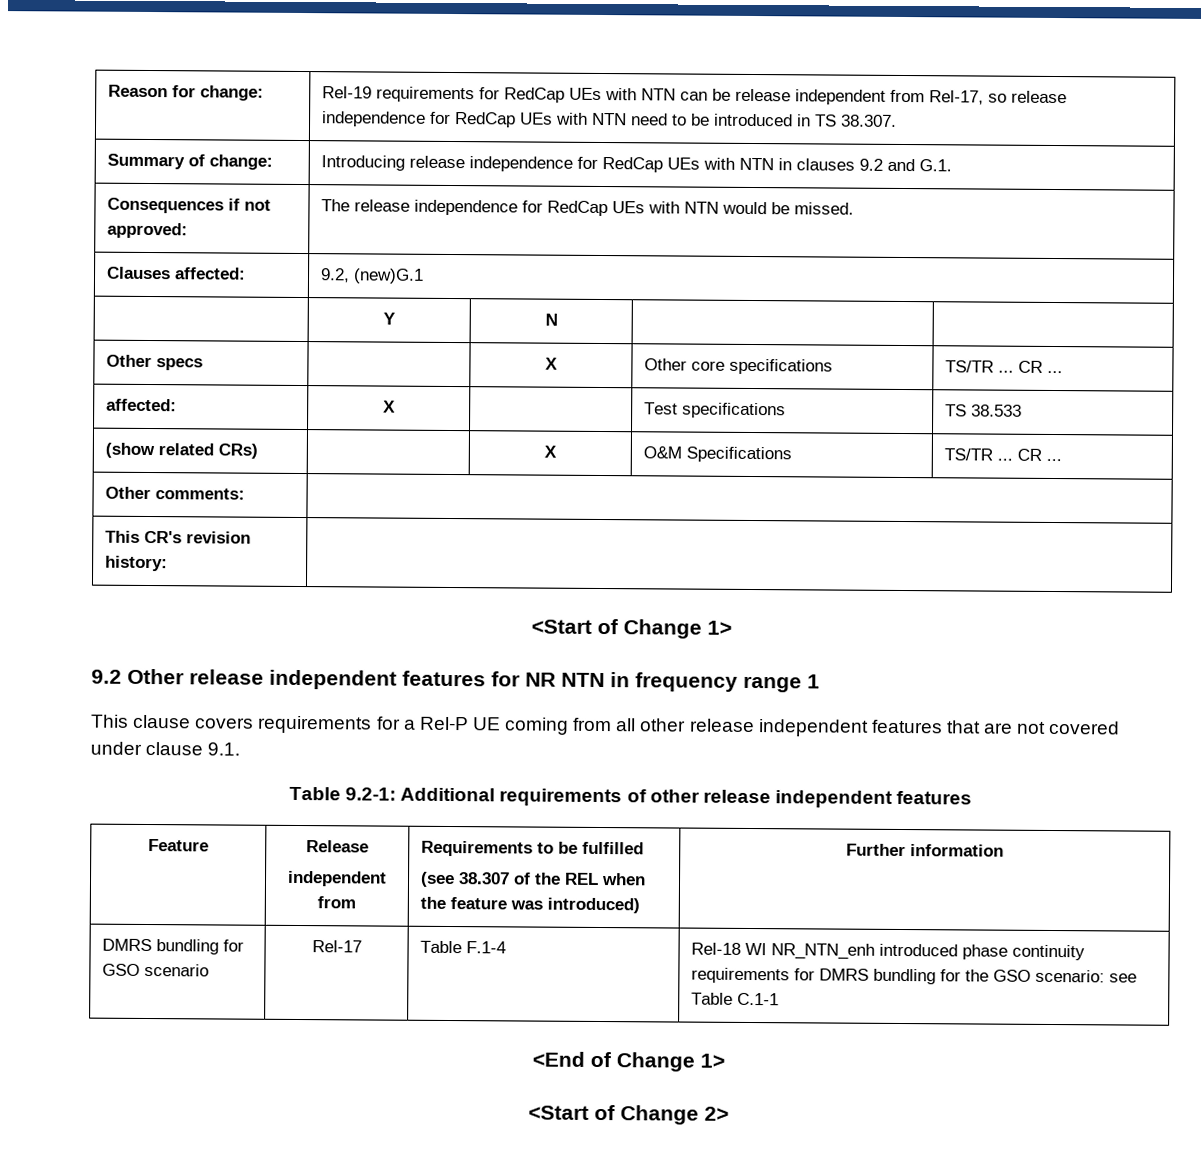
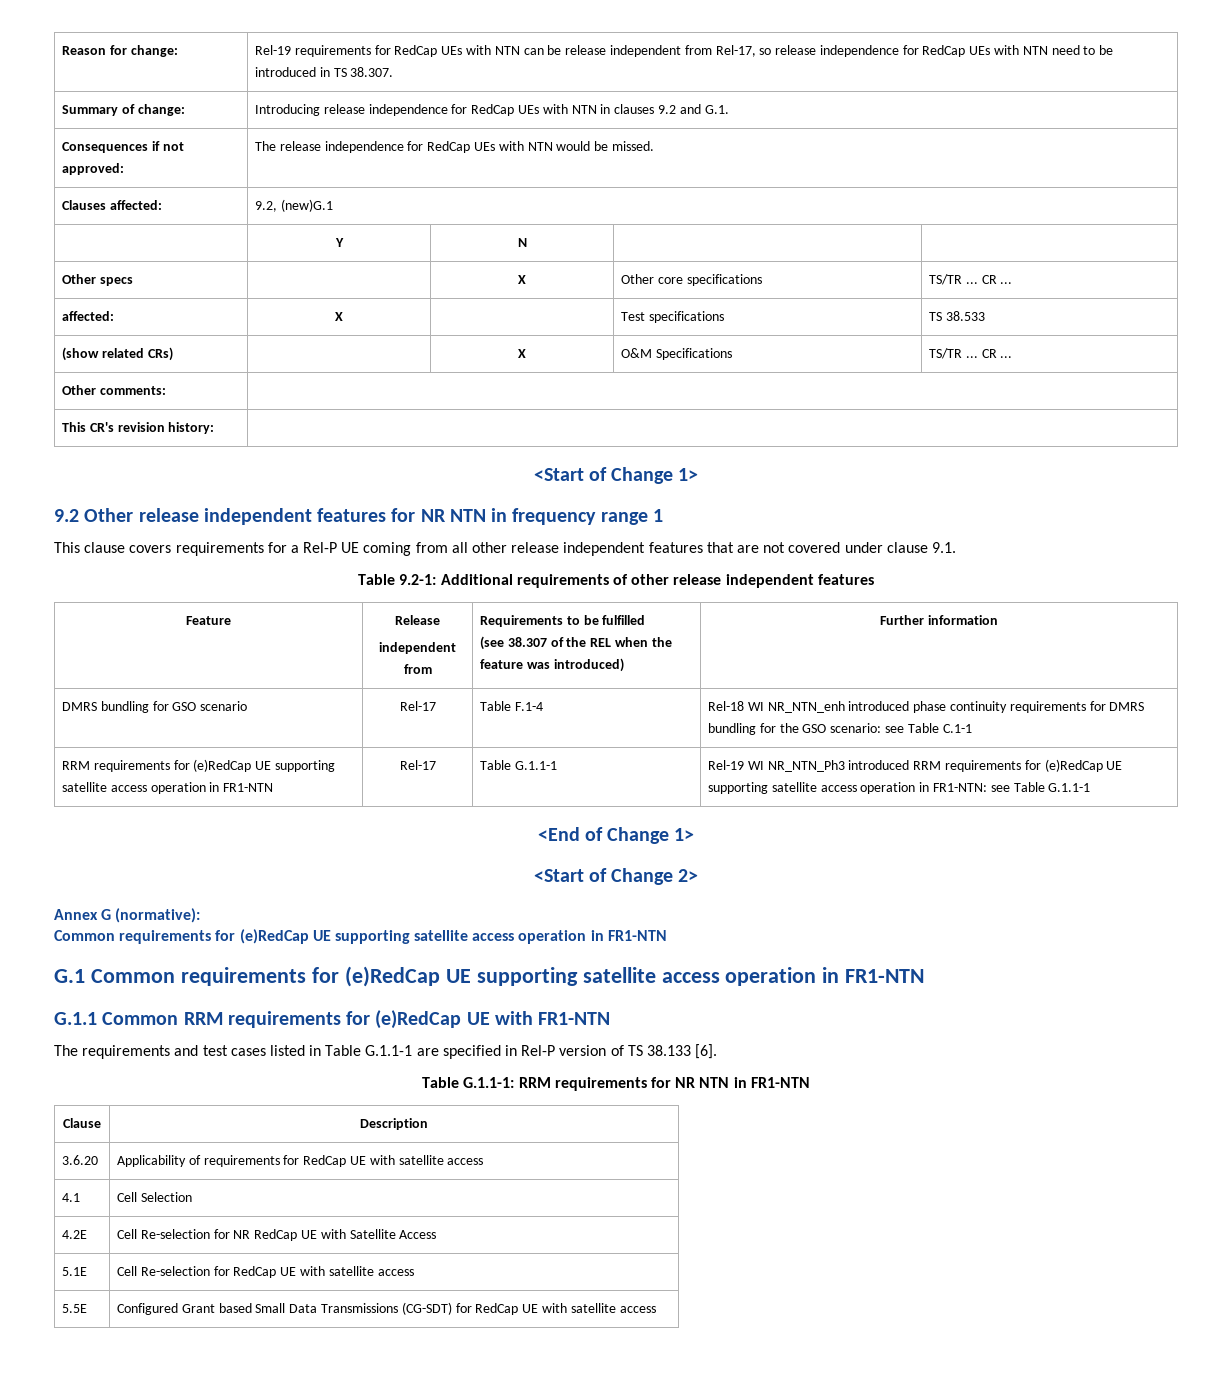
(780, 999) none -> [62,759,336,772] [62,782,274,794] [399,760,436,770] [480,760,557,770] [708,759,1123,772] [708,782,1091,794] // RRM requirements for (e)RedCap UE supporting satellite access operation in FR1-NTN | Rel-17 | Table G.1.1-1 | Rel-19 WI NR_NTN_Ph3 introduced RRM requirements for (e)RedCap UE supporting satellite access operation in FR1-NTN: see Table G.1.1-1
(729, 1113) none -> [54,908,201,923] [54,929,667,944] [54,966,925,987] [54,1010,611,1029] [54,1044,718,1059] [422,1077,810,1091] [63,1118,101,1128] [360,1118,428,1130] [62,1155,99,1165] [117,1155,484,1167] [62,1193,81,1202] [117,1192,192,1202] [62,1230,88,1239] [117,1229,437,1241] [62,1267,88,1276] [117,1266,414,1278] [62,1304,88,1313] [117,1302,656,1315] // Annex G (normative): // Common requirements for (e)RedCap UE supporting satellite access operation in FR1-NTN // G.1 Common requirements for (e)RedCap UE supporting satellite access operation in FR1-NTN // G.1.1 Common RRM requirements for (e)RedCap UE with FR1-NTN // The requirements and test cases listed in Table G.1.1-1 are specified in Rel-P version of TS 38.133 [6]. // Table G.1.1-1: RRM requirements for NR NTN in FR1-NTN // Clause | Description // 3.6.20 | Applicability of requirements for RedCap UE with satellite access // 4.1 | Cell Selection // 4.2E | Cell Re-selection for NR RedCap UE with Satellite Access // 5.1E | Cell Re-selection for RedCap UE with satellite access // 5.5E | Configured Grant based Small Data Transmissions (CG-SDT) for RedCap UE with satellite access

